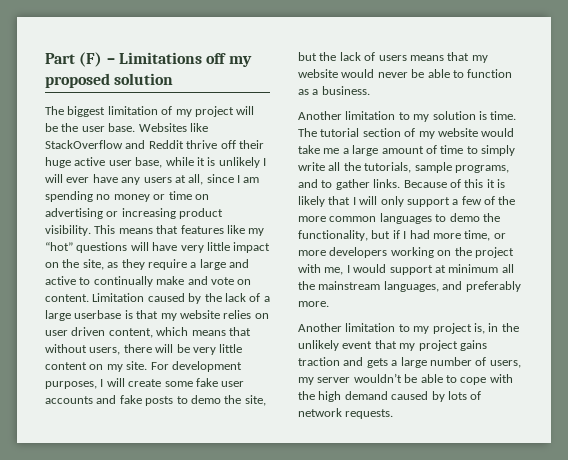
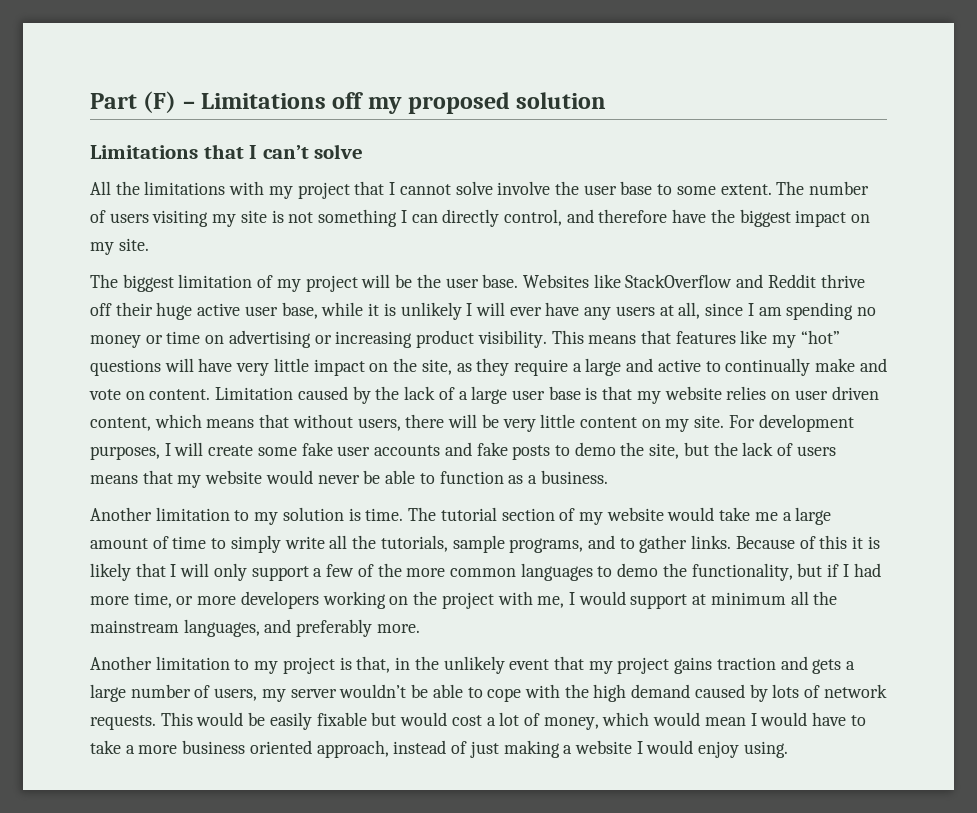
(174, 79) none -> [90,144,364,159] [90,181,870,199] [90,209,871,227] [90,238,149,255] // Limitations that I can’t solve // All the limitations with my project that I cannot solve involve the user base to some extent. The number of users visiting my site is not something I can directly control, and therefore have the biggest impact on my site.
[74,310,122,319] userbase -> [511,386,581,400] user base
[473,323,485,334] is, -> [339,656,391,673] is that,
(394, 414) none -> [160,712,866,730] [90,740,788,758] This would be easily fixable but would cost a lot of money, which would mean I would have to take a more business oriented approach, instead of just making a website I would enjoy using.

